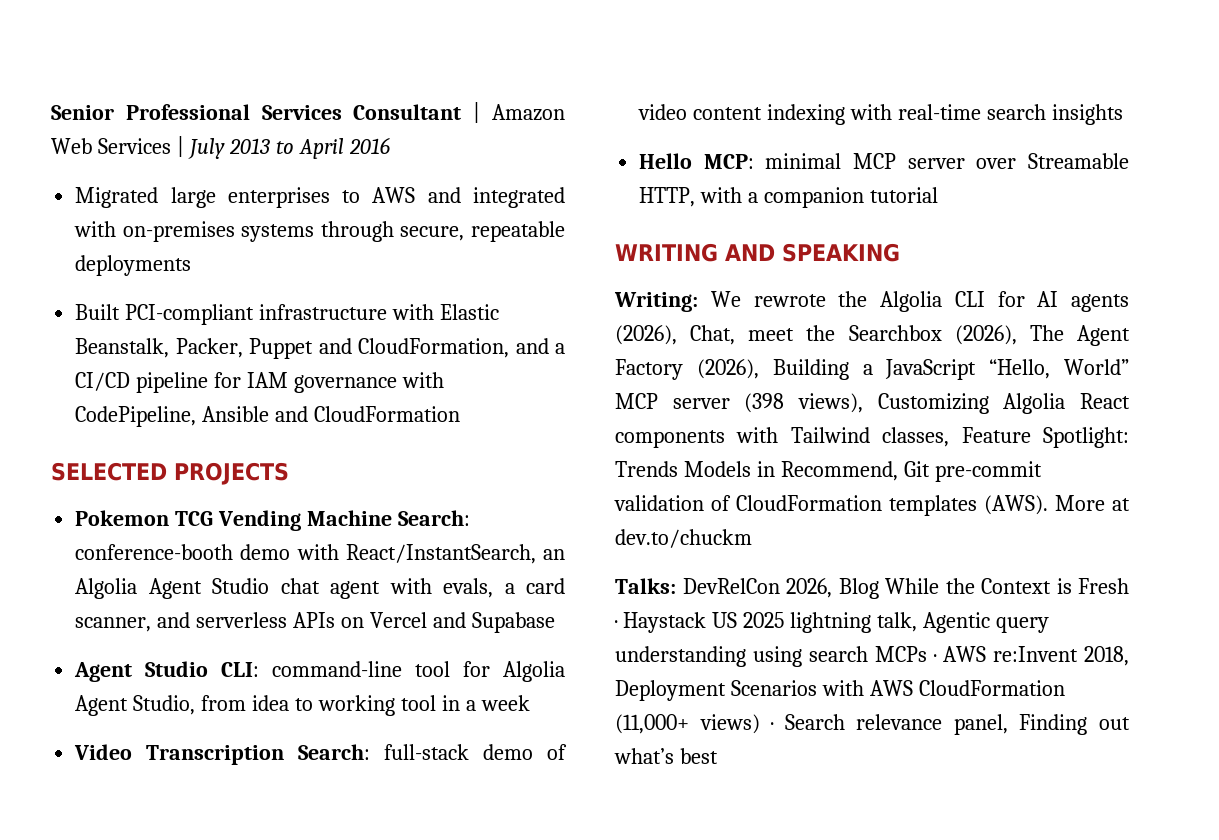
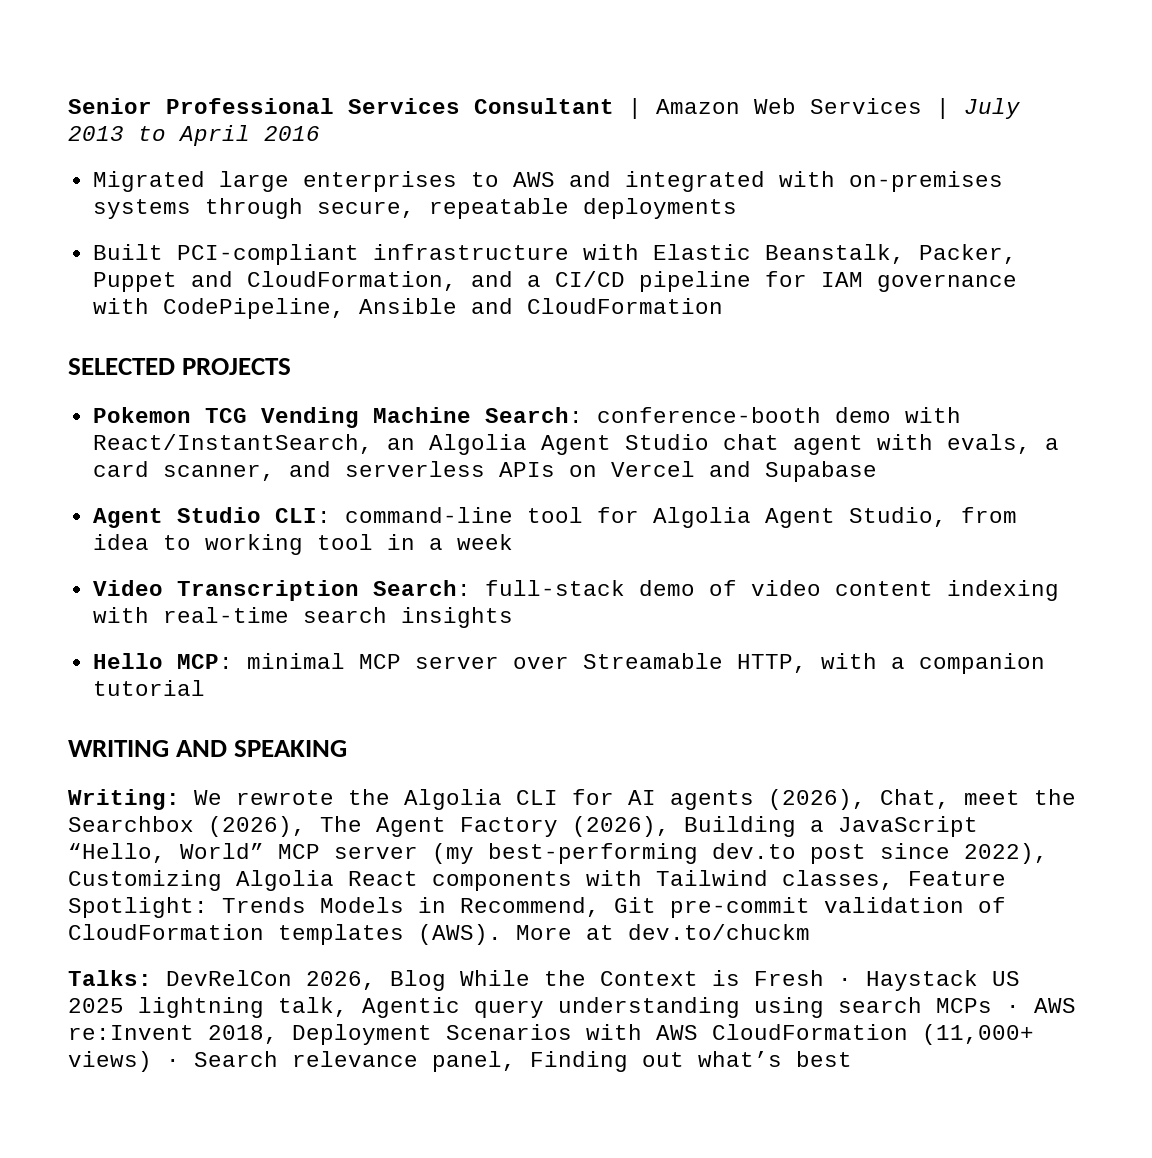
[744,393,863,413] (398 views), -> [432,843,1048,864] (my best-performing dev.to post since 2022),

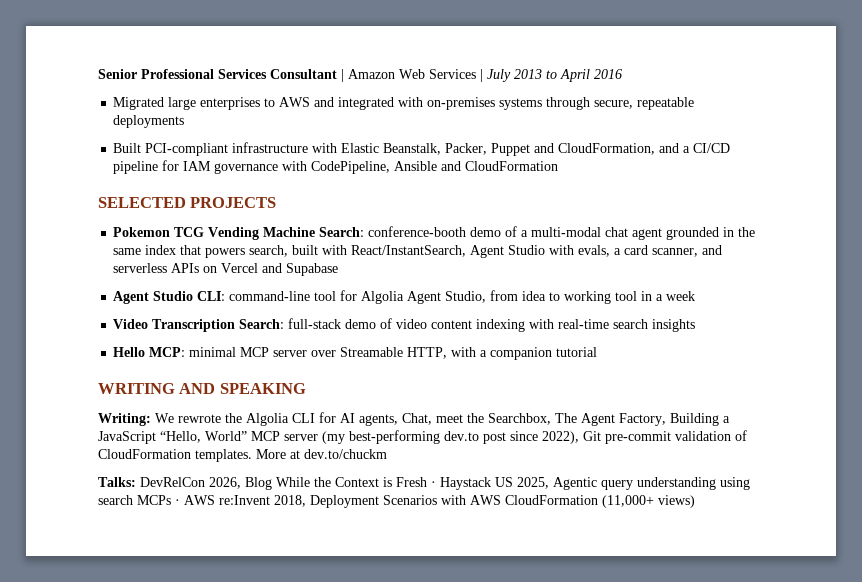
[904,407,961,423] [92,434,863,455] with React/InstantSearch, an Algolia Agent Studio chat agent -> [505,226,756,240] [113,245,546,258] of a multi-modal chat agent grounded in the same index that powers search, built with React/InstantSearch, Agent Studio
[670,789,866,810] agents (2026), -> [359,414,398,426] agents,
[68,816,670,837] Searchbox (2026), The Agent Factory (2026), -> [488,413,666,426] Searchbox, The Agent Factory,
[68,870,1006,891] [68,897,600,918] Customizing Algolia React components with Tailwind classes, Feature Spotlight: Trends Models in Recommend, -> (579, 437) none
[278,924,502,945] templates (AWS). -> [195,449,252,462] templates.
[68,997,348,1018] 2025 lightning talk, -> [517,477,549,489] 2025,
[166,1051,852,1072] · Search relevance panel, Finding out what’s best -> (695, 501) none

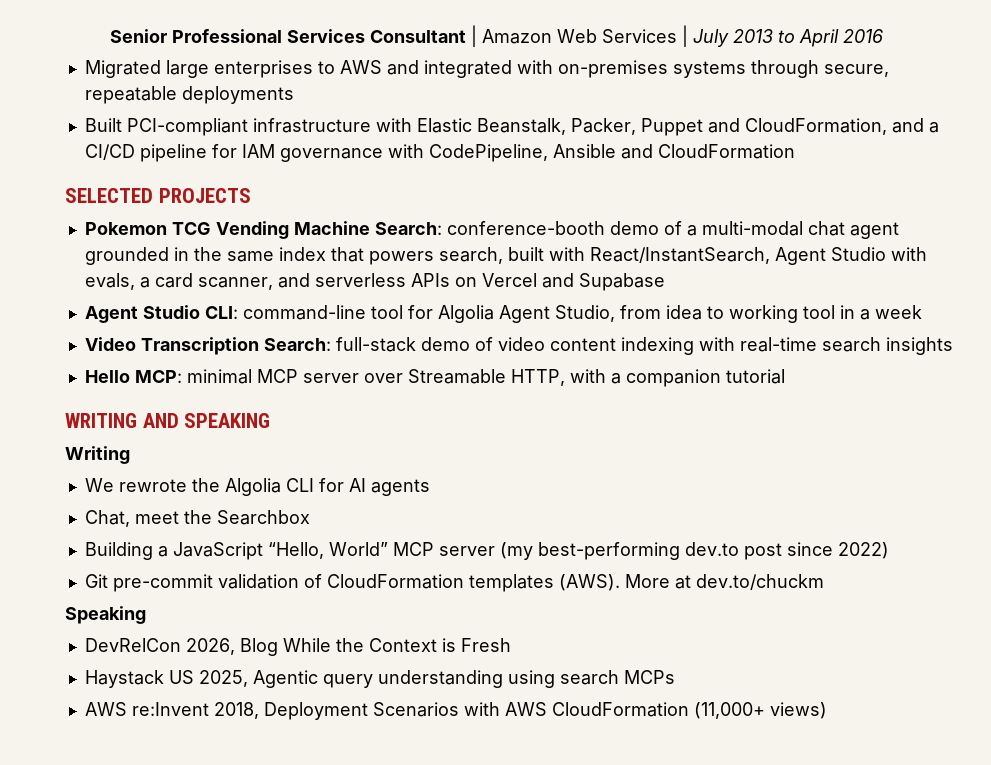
[98,413,151,426] Writing: -> [65,446,130,464] Writing //
[359,414,398,426] agents, -> [370,479,430,496] agents //
[488,413,666,426] Searchbox, The Agent Factory, -> [216,510,310,525] Searchbox //
[542,431,579,444] 2022), -> [837,542,889,559] 2022) //
[195,449,252,462] templates. -> [468,574,620,592] templates (AWS).
[98,477,136,487] Talks: -> [65,606,146,624] Speaking //
[431,481,436,487] · -> (511, 645) //
[175,499,180,505] · -> (675, 677) //

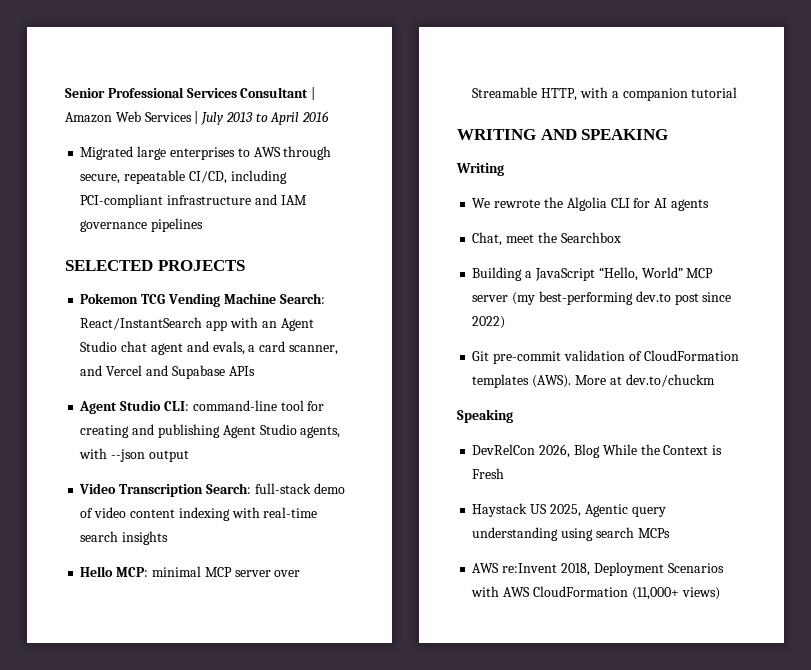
[386,60,889,78] [84,86,294,104] [84,118,939,136] [84,144,795,162] and integrated with on-premises systems through secure, repeatable deployments // Built PCI-compliant infrastructure with Elastic Beanstalk, Packer, Puppet and CloudFormation, and a CI/CD pipeline for IAM governance with CodePipeline, Ansible and CloudFormation -> [283,146,332,160] [80,170,287,184] [80,194,307,208] [80,218,204,232] through secure, repeatable CI/CD, including PCI-compliant infrastructure and IAM governance pipelines
[446,221,899,239] [84,247,927,265] conference-booth demo of a multi-modal chat agent grounded in the same index that powers search, built with React/InstantSearch, Agent Studio with -> [80,317,314,331] [80,341,209,355] React/InstantSearch app with an Agent Studio chat agent and
[314,273,477,287] serverless APIs on -> (103, 370) none
(665, 282) none -> [228,366,255,376] APIs
[437,305,922,323] Algolia Agent Studio, from idea to working tool in a week -> [80,424,341,438] [79,448,189,462] creating and publishing Agent Studio agents, with --json output

